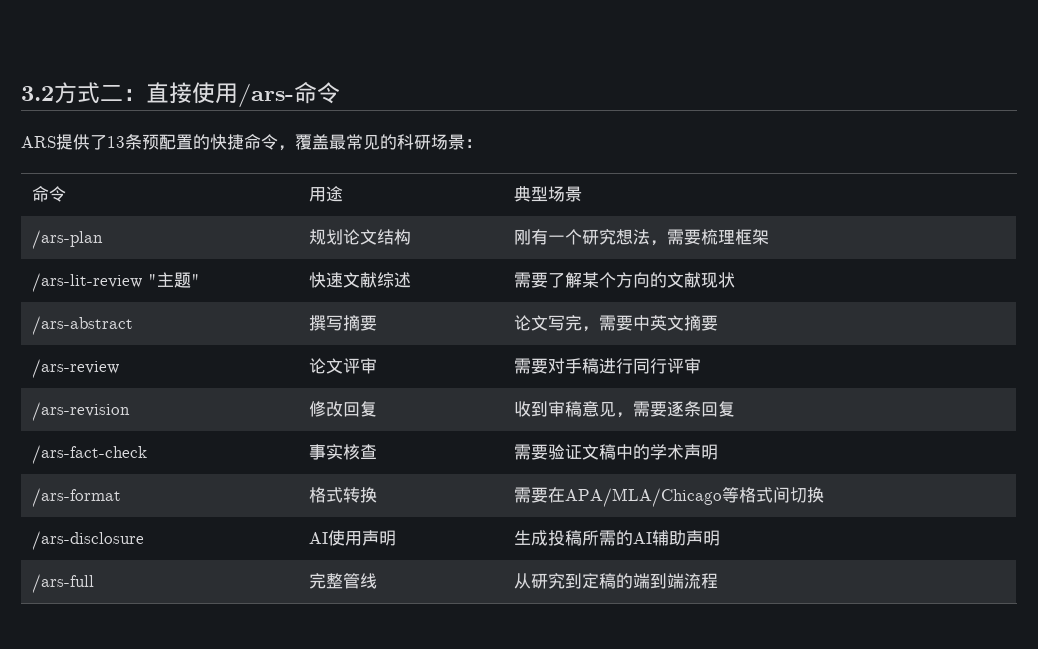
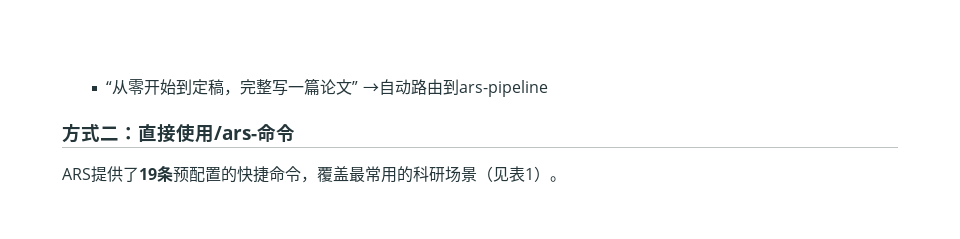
[21,86,54,101] 3.2 -> [106,78,548,97] “从零开始到定稿，完整写一篇论文” →自动路由到ars-pipeline //
[107,136,125,148] 13 -> [139,168,157,180] 19
[363,134,380,150] 见 -> [381,167,397,183] 用
[465,139,482,148] [32,186,67,202] [309,186,344,202] [514,186,583,202] [32,230,104,249] [309,229,412,245] [514,229,770,246] [32,272,201,292] [309,272,412,288] [514,272,736,288] [32,316,134,335] [309,315,378,331] [514,315,719,332] [32,359,120,378] [309,358,378,374] [514,358,702,374] [32,402,131,421] [309,401,378,417] [514,401,736,418] [32,445,148,464] [309,444,378,460] [514,444,719,460] [32,488,122,507] [309,487,378,503] [514,487,825,507] [32,531,145,550] [309,530,397,546] [514,530,721,546] [32,574,95,593] [309,573,378,589] [514,573,719,589] ： // 命令 | 用途 | 典型场景 // /ars-plan | 规划论文结构 | 刚有一个研究想法，需要梳理框架 // /ars-lit-review "主题" | 快速文献综述 | 需要了解某个方向的文献现状 // /ars-abstract | 撰写摘要 | 论文写完，需要中英文摘要 // /ars-review | 论文评审 | 需要对手稿进行同行评审 // /ars-revision | 修改回复 | 收到审稿意见，需要逐条回复 // /ars-fact-check | 事实核查 | 需要验证文稿中的学术声明 // /ars-format | 格式转换 | 需要在APA/MLA/Chicago等格式间切换 // /ars-disclosure | AI使用声明 | 生成投稿所需的AI辅助声明 // /ars-full | 完整管线 | 从研究到定稿的端到端流程 -> [477,166,566,182] （见表1）。

